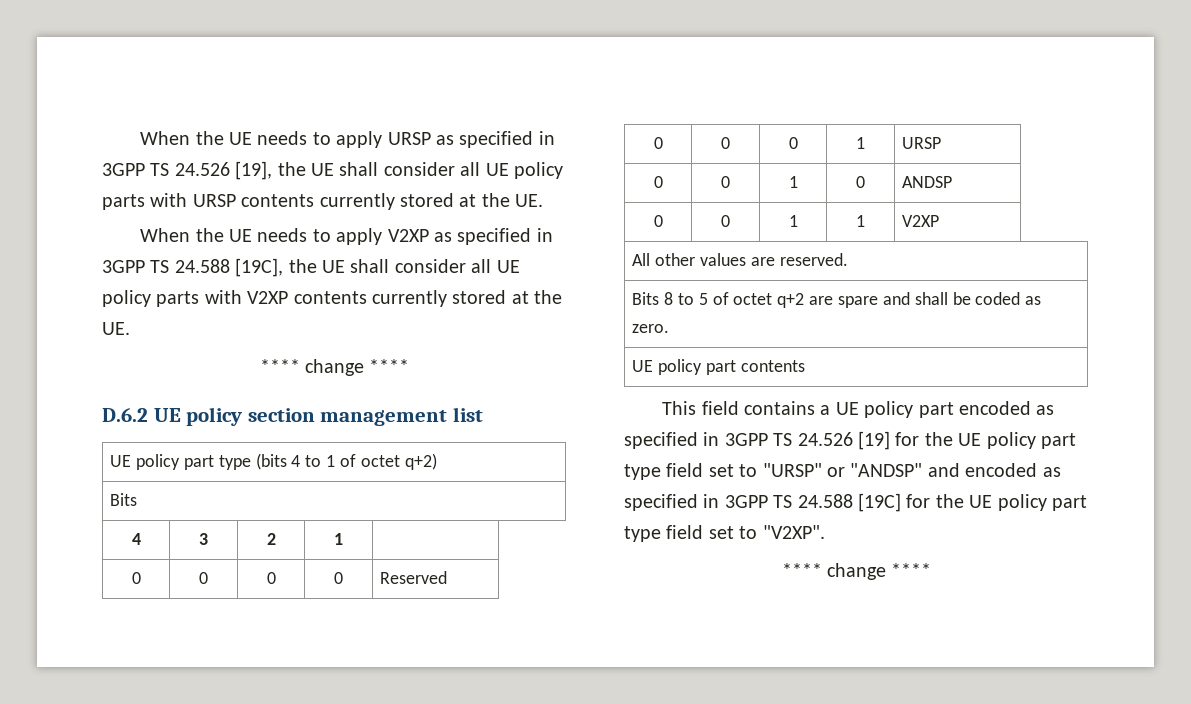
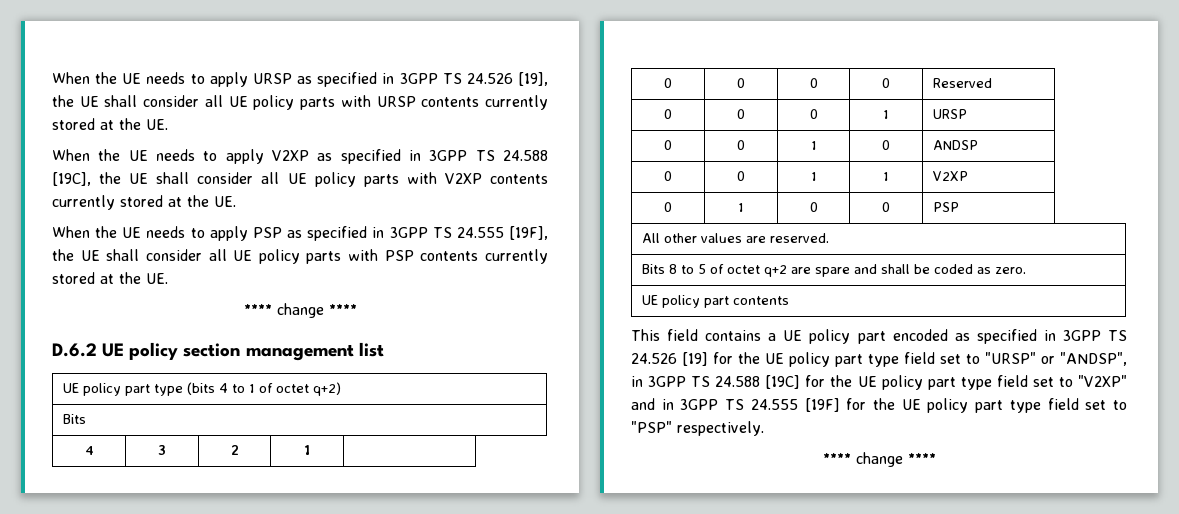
(130, 328) none -> [52,226,548,241] [52,249,548,264] [52,272,168,284] // When the UE needs to apply PSP as specified in 3GPP TS 24.555 [19F], the UE shall consider all UE policy parts with PSP contents currently stored at the UE.
(940, 221) none -> [664,202,672,212] [738,203,744,212] [809,202,818,212] [882,202,890,212] [933,202,960,212] // 0 | 1 | 0 | 0 | PSP
[850,463,1061,477] [624,494,698,511] "ANDSP" and encoded as specified -> [1060,352,1127,366] "ANDSP",
[762,525,825,539] "V2XP". -> [1078,375,1127,387] [631,398,1127,413] [631,421,764,436] "V2XP" and in 3GPP TS 24.555 [19F] for the UE policy part type field set to "PSP" respectively.

